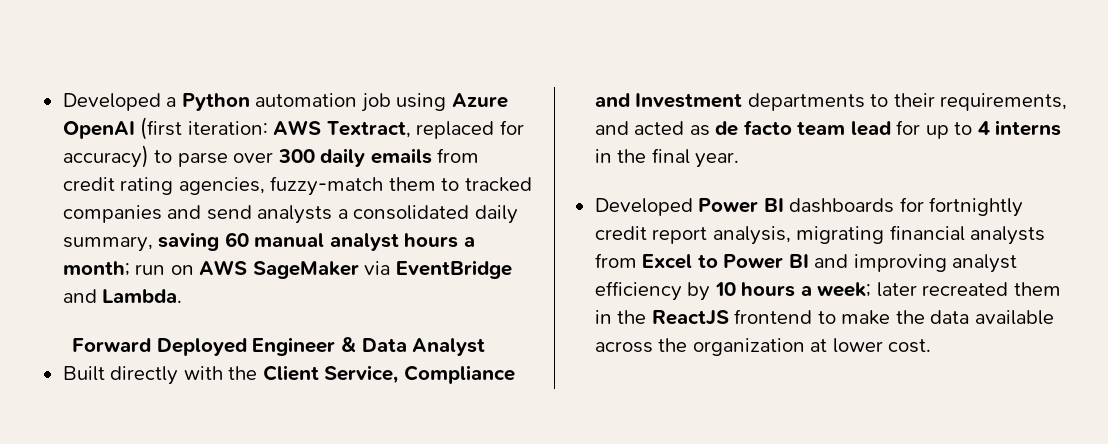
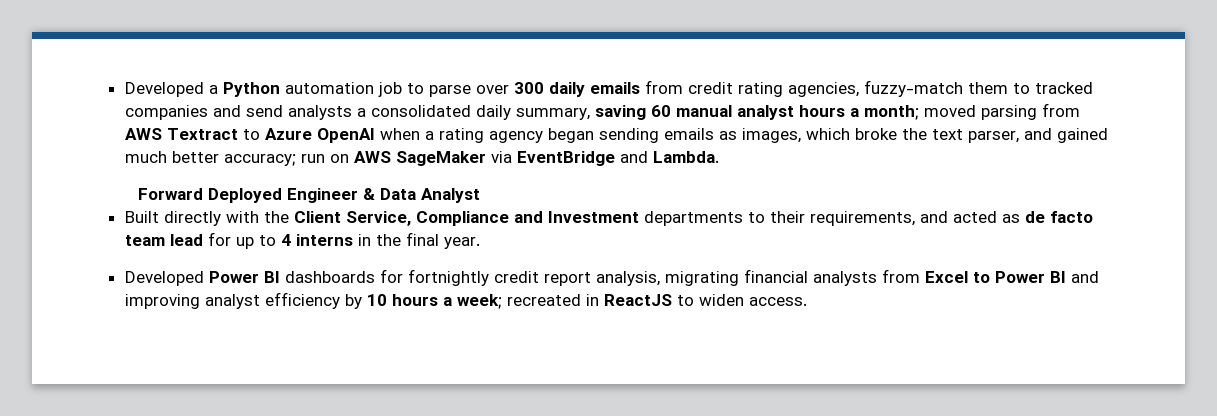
[396,93,508,111] [62,117,524,140] [62,145,149,168] using Azure OpenAI (first iteration: AWS Textract, replaced for accuracy) -> (402, 89) none
(130, 268) none -> [923,103,1080,120] [124,128,1108,143] [124,151,296,166] moved parsing from AWS Textract to Azure OpenAI when a rating agency began sending emails as images, which broke the text parser, and gained much better accuracy;
[876,282,1061,297] [594,309,1054,326] [594,338,932,356] later recreated them in the ReactJS frontend to make the data available across the organization at lower cost. -> [506,294,807,306] recreated in ReactJS to widen access.

